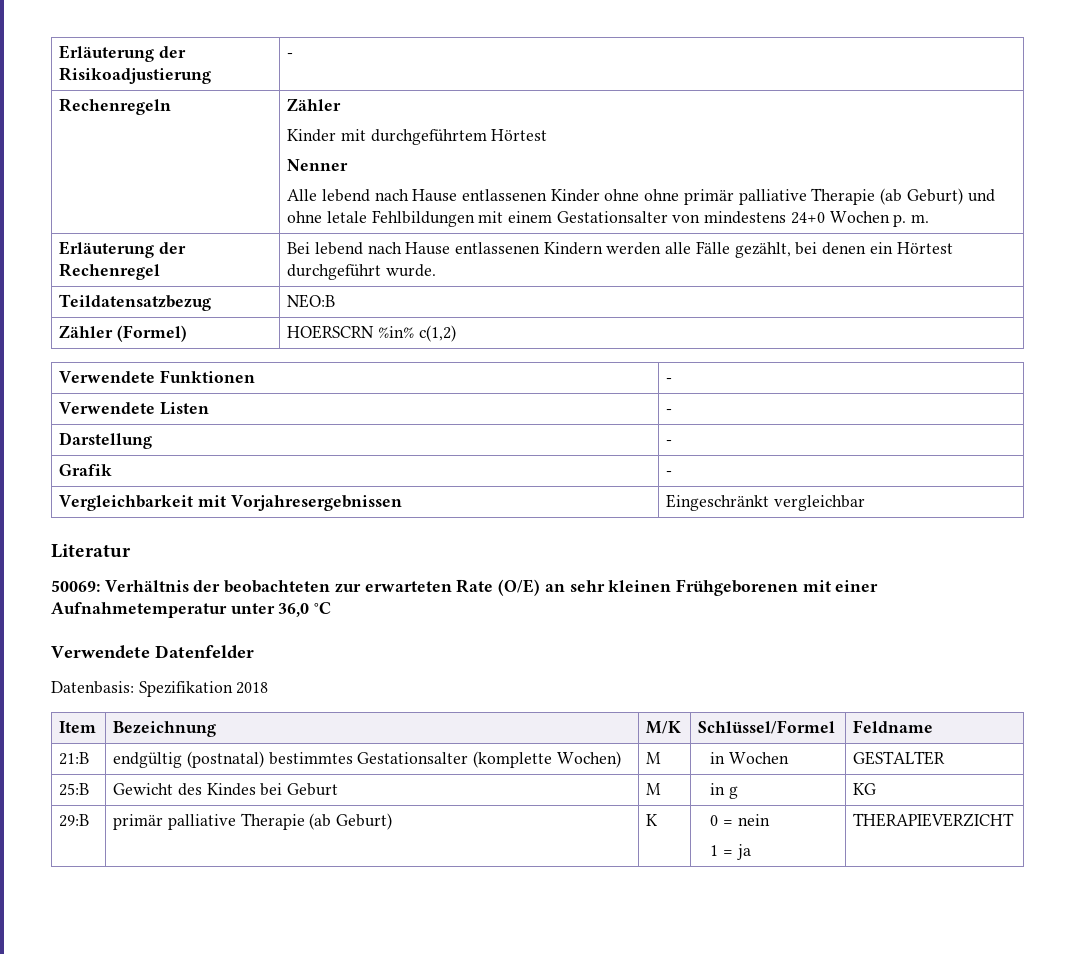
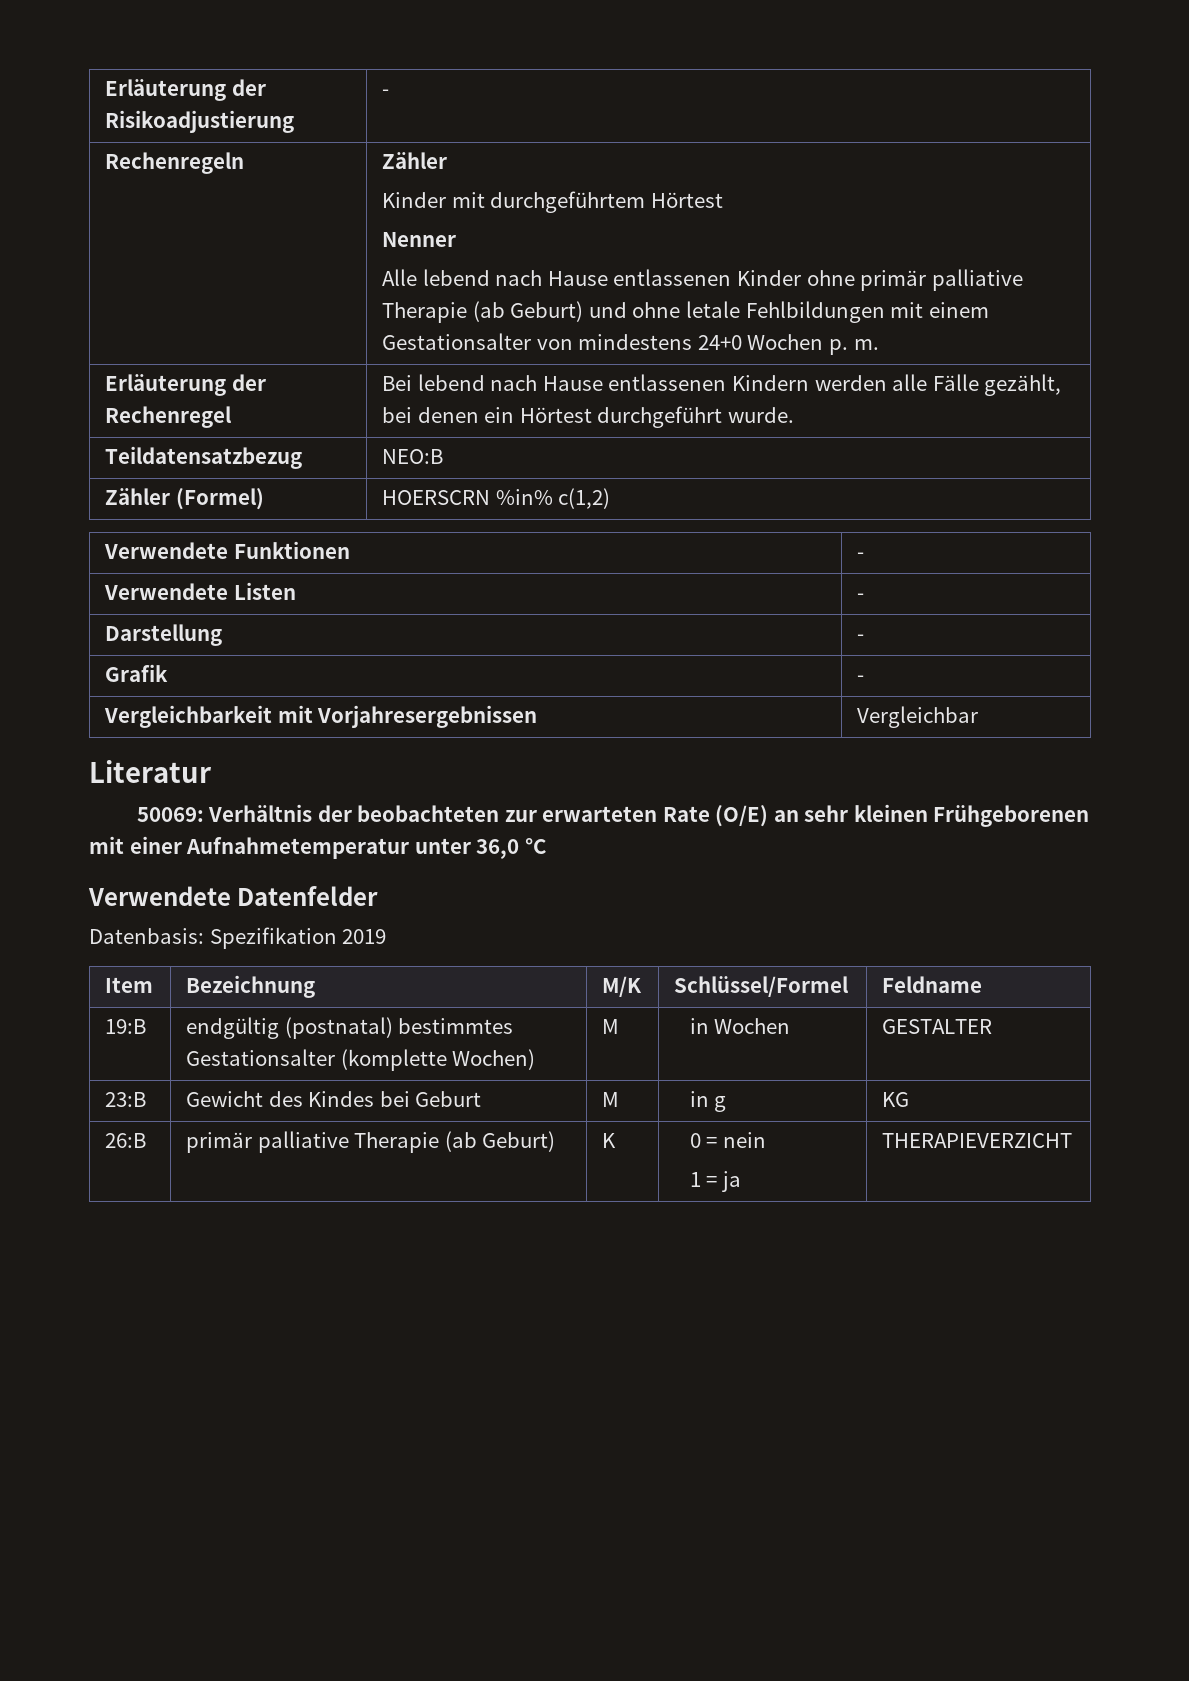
[644,189,680,201] ohne -> (855, 278) none
[666,494,865,511] Eingeschränkt vergleichbar -> [857,706,979,728] Vergleichbar
[236,682,269,694] 2018 -> [342,929,387,944] 2019
[59,752,90,765] 21:B -> [105,1019,147,1034] 19:B
[59,783,90,796] 25:B -> [105,1092,147,1107] 23:B
[59,814,90,827] 29:B -> [105,1133,147,1148] 26:B

